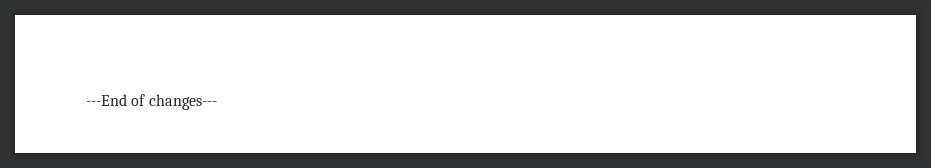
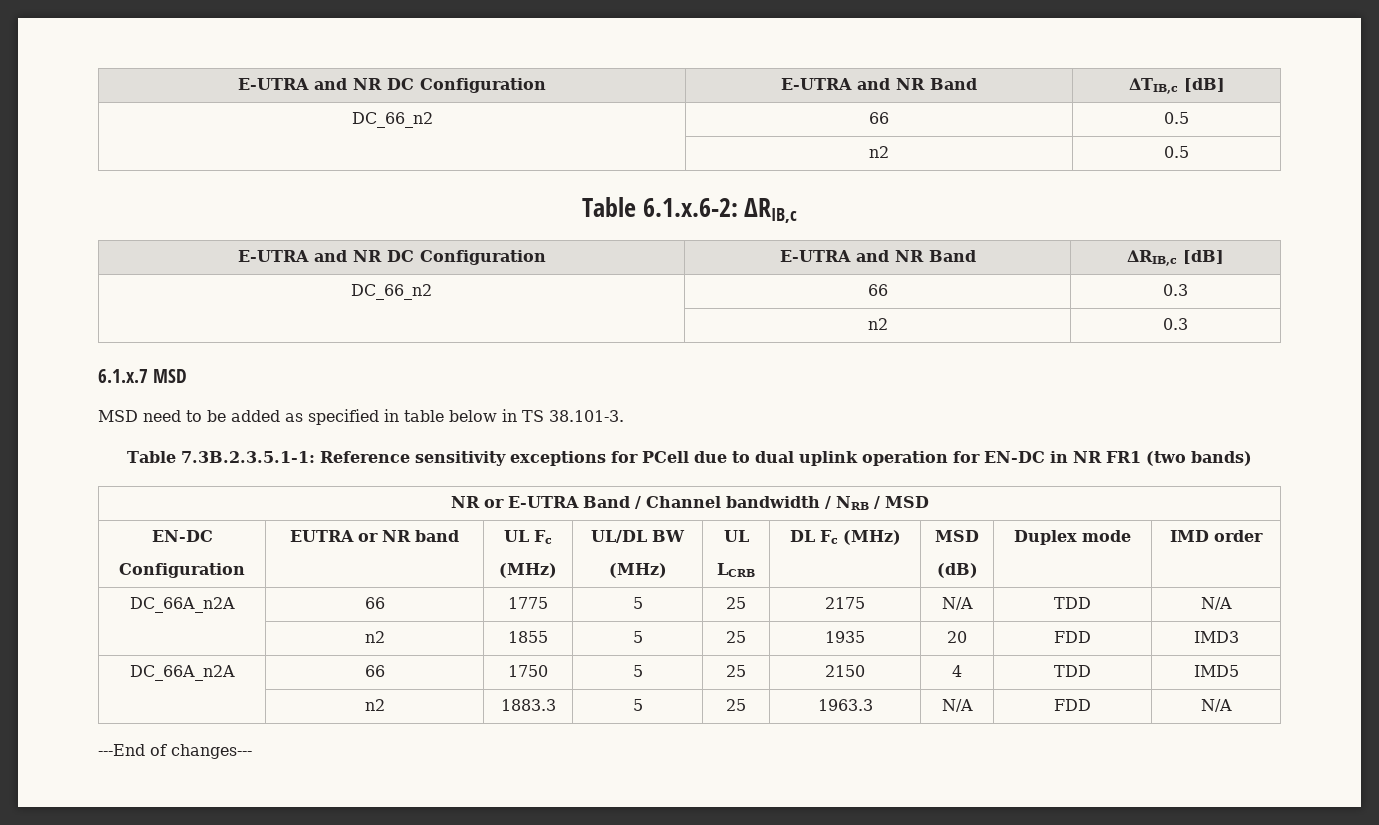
(86, 100) none -> [237,78,546,93] [781,78,977,90] [1128,78,1225,94] [351,112,433,128] [869,112,889,124] [1164,112,1189,124] [869,146,889,158] [1164,146,1189,158] [581,197,798,223] [237,250,546,265] [779,250,976,262] [1127,250,1224,266] [351,284,432,300] [867,284,888,296] [1163,284,1188,296] [867,318,888,330] [1163,318,1188,330] [98,369,188,383] [98,409,624,425] [127,451,1252,466] [450,496,929,510] [151,530,213,542] [119,563,245,578] [290,530,460,542] [504,530,552,544] [499,563,557,578] [591,530,685,543] [608,563,667,578] [723,530,749,542] [717,563,755,577] [789,530,901,545] [935,530,979,542] [936,563,978,578] [1014,530,1131,545] [1170,530,1263,542] [129,597,235,613] [364,597,385,609] [508,597,548,609] [632,597,643,609] [726,597,746,609] [825,597,865,609] [941,597,973,610] [1054,597,1091,609] [1200,597,1232,610] [364,631,385,643] [508,631,548,643] [632,631,643,643] [726,631,746,643] [825,631,865,643] [947,631,967,643] [1054,631,1091,643] [1193,631,1239,643] [129,665,235,681] [364,665,385,677] [508,665,548,677] [632,665,643,677] [726,665,746,677] [825,665,865,677] [952,665,962,677] [1054,665,1091,677] [1193,665,1239,677] [364,699,385,711] [500,699,556,711] [632,699,643,711] [726,699,746,711] [817,699,873,711] [941,699,973,712] [1054,699,1091,711] [1200,699,1232,712] E-UTRA and NR DC Configuration | E-UTRA and NR Band | ΔTIB,c [dB] // DC_66_n2 | 66 | 0.5 // | n2 | 0.5 // Table 6.1.x.6-2: ΔRIB,c // E-UTRA and NR DC Configuration | E-UTRA and NR Band | ΔRIB,c [dB] // DC_66_n2 | 66 | 0.3 // | n2 | 0.3 // 6.1.x.7 MSD // MSD need to be added as specified in table below in TS 38.101-3. // Table 7.3B.2.3.5.1-1: Reference sensitivity exceptions for PCell due to dual uplink operation for EN-DC in NR FR1 (two bands) // NR or E-UTRA Band / Channel bandwidth / NRB / MSD // EN-DC // Configuration | EUTRA or NR band | UL Fc // (MHz) | UL/DL BW // (MHz) | UL // LCRB | DL Fc (MHz) | MSD // (dB) | Duplex mode | IMD order // DC_66A_n2A | 66 | 1775 | 5 | 25 | 2175 | N/A | TDD | N/A // | n2 | 1855 | 5 | 25 | 1935 | 20 | FDD | IMD3 // DC_66A_n2A | 66 | 1750 | 5 | 25 | 2150 | 4 | TDD | IMD5 // | n2 | 1883.3 | 5 | 25 | 1963.3 | N/A | FDD | N/A //

